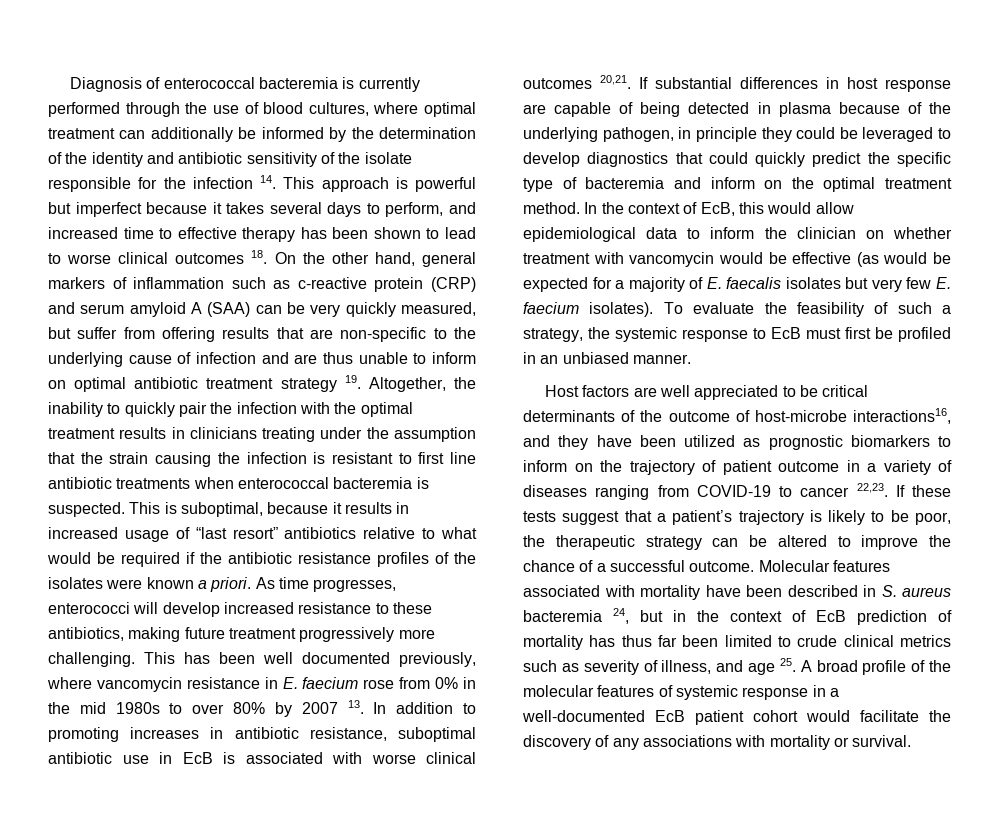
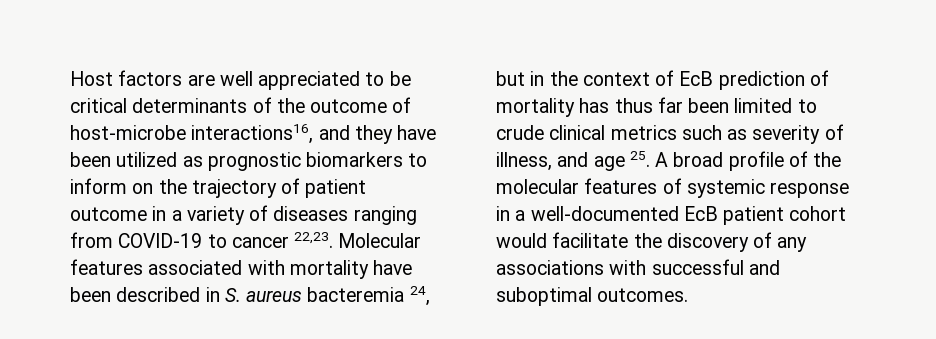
[70,77,420,92] [48,102,476,117] [48,127,476,142] [48,152,412,167] [48,175,476,192] [48,202,476,217] [48,227,476,242] [48,250,476,267] [48,277,476,292] [48,302,476,317] [48,327,476,342] [48,352,477,367] [48,375,477,392] [48,402,413,417] [48,427,476,442] [48,452,476,467] [48,477,429,489] [48,502,410,517] [48,527,477,542] [47,552,476,567] [48,577,397,592] [48,602,432,617] [48,627,435,642] [48,652,476,667] [47,677,477,692] [48,700,476,717] [48,727,476,742] [48,752,476,764] [523,75,951,92] [523,102,951,117] [523,127,951,142] [523,152,951,167] [523,177,952,192] [523,202,854,216] [523,227,952,242] [523,252,951,267] [523,277,952,292] [523,302,951,317] [523,327,951,342] [523,352,691,364] Diagnosis of enterococcal bacteremia is currently performed through the use of blood cultures, where optimal treatment can additionally be informed by the determination of the identity and antibiotic sensitivity of the isolate responsible for the infection 14. This approach is powerful but imperfect because it takes several days to perform, and increased time to effective therapy has been shown to lead to worse clinical outcomes 18. On the other hand, general markers of inflammation such as c-reactive protein (CRP) and serum amyloid A (SAA) can be very quickly measured, but suffer from offering results that are non-specific to the underlying cause of infection and are thus unable to inform on optimal antibiotic treatment strategy 19. Altogether, the inability to quickly pair the infection with the optimal treatment results in clinicians treating under the assumption that the strain causing the infection is resistant to first line antibiotic treatments when enterococcal bacteremia is suspected. This is suboptimal, because it results in increased usage of “last resort” antibiotics relative to what would be required if the antibiotic resistance profiles of the isolates were known a priori. As time progresses, enterococci will develop increased resistance to these antibiotics, making future treatment progressively more challenging. This has been well documented previously, where vancomycin resistance in E. faecium rose from 0% in the mid 1980s to over 80% by 2007 13. In addition to promoting increases in antibiotic resistance, suboptimal antibiotic use in EcB is associated with worse clinical outcomes 20,21. If substantial differences in host response are capable of being detected in plasma because of the underlying pathogen, in principle they could be leveraged to develop diagnostics that could quickly predict the specific type of bacteremia and inform on the optimal treatment method. In the context of EcB, this would allow epidemiological data to inform the clinician on whether treatment with vancomycin would be effective (as would be expected for a majority of E. faecalis isolates but very few E. faecium isolates). To evaluate the feasibility of such a strategy, the systemic response to EcB must first be profiled in an unbiased manner. // -> (70, 78) none
[895,485,951,497] [523,510,951,525] [523,535,951,550] [523,560,755,572] If these tests suggest that a patient’s trajectory is likely to be poor, the therapeutic strategy can be altered to improve the chance of a successful outcome. -> (334, 240) none
[769,735,912,750] mortality or survival. -> [651,259,780,275] [496,287,689,306] successful and suboptimal outcomes.

